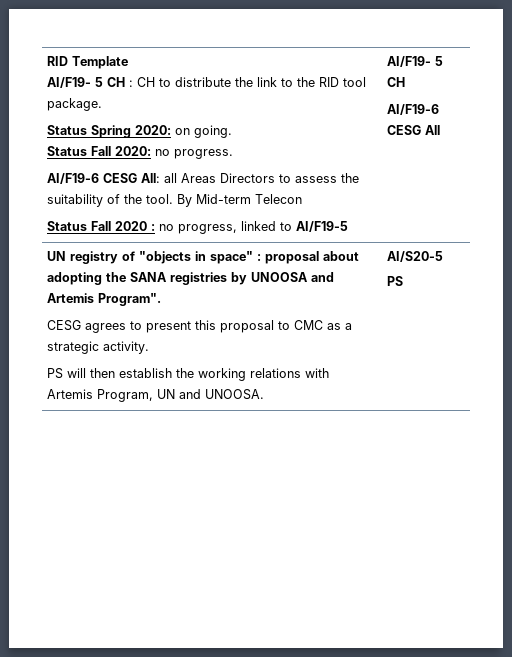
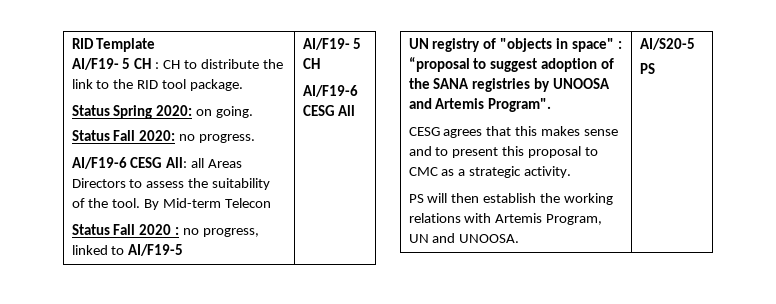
[265,251,360,264] [47,272,103,285] proposal about adopting -> [408,57,615,72] “proposal to suggest adoption of
(127, 328) none -> [486,126,619,136] [408,146,432,156] that this makes sense and

